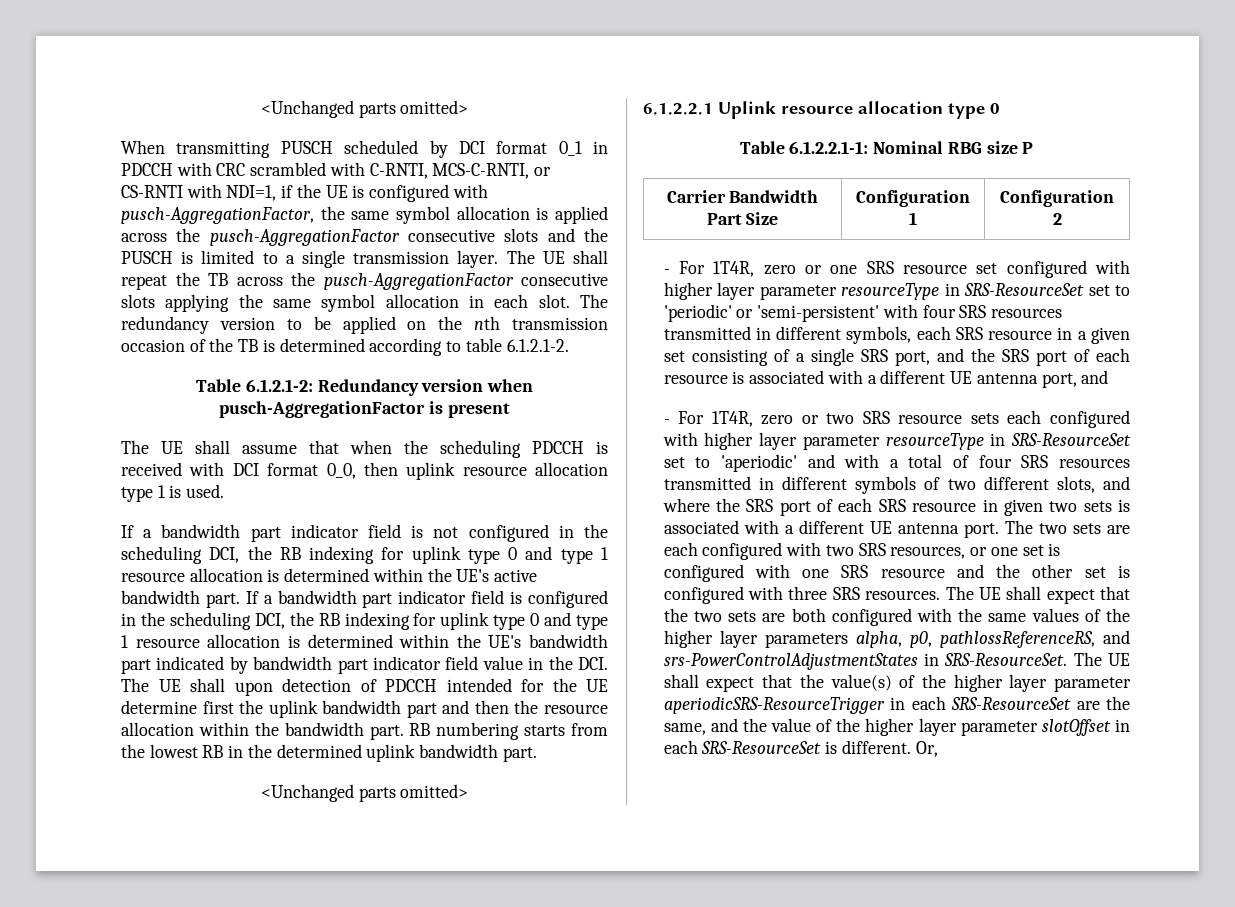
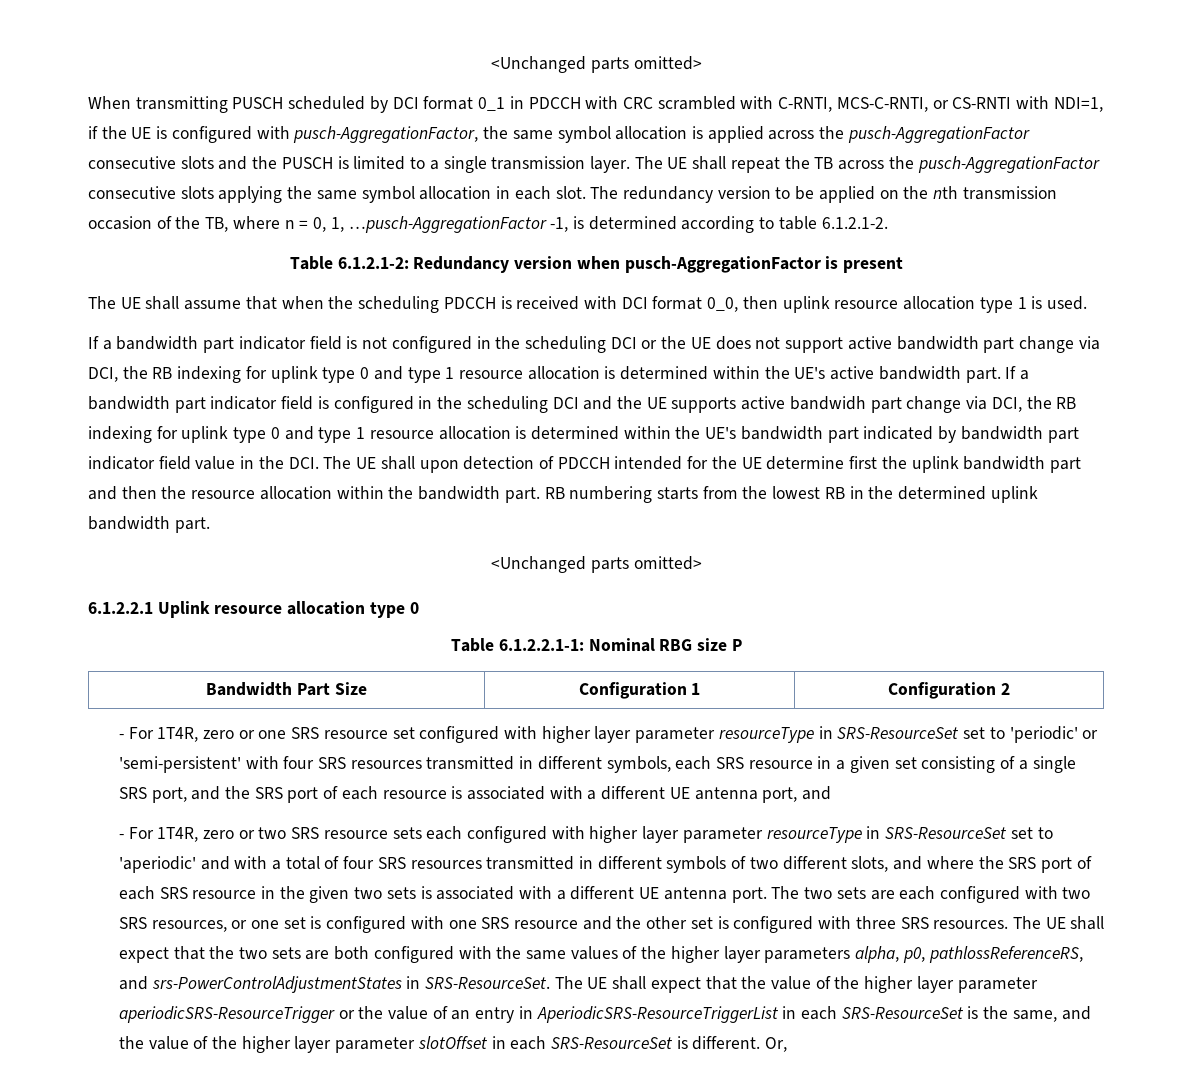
[238,339,259,352] TB -> [205,216,569,233] TB, where n = 0, 1, …pusch-AggregationFactor -1,
(202, 555) none -> [610,336,1100,353] DCI or the UE does not support active bandwidth part change via
(251, 621) none -> [552,396,988,413] DCI and the UE supports active bandwidh part change via
[666,190,726,203] Carrier -> (742, 645) none
(998, 505) none -> [279,886,305,899] the
[830,674,892,691] value(s) -> [771,976,812,990] value
[890,696,1100,710] in each SRS-ResourceSet are -> [338,1006,979,1023] or the value of an entry in AperiodicSRS-ResourceTriggerList in each SRS-ResourceSet is

